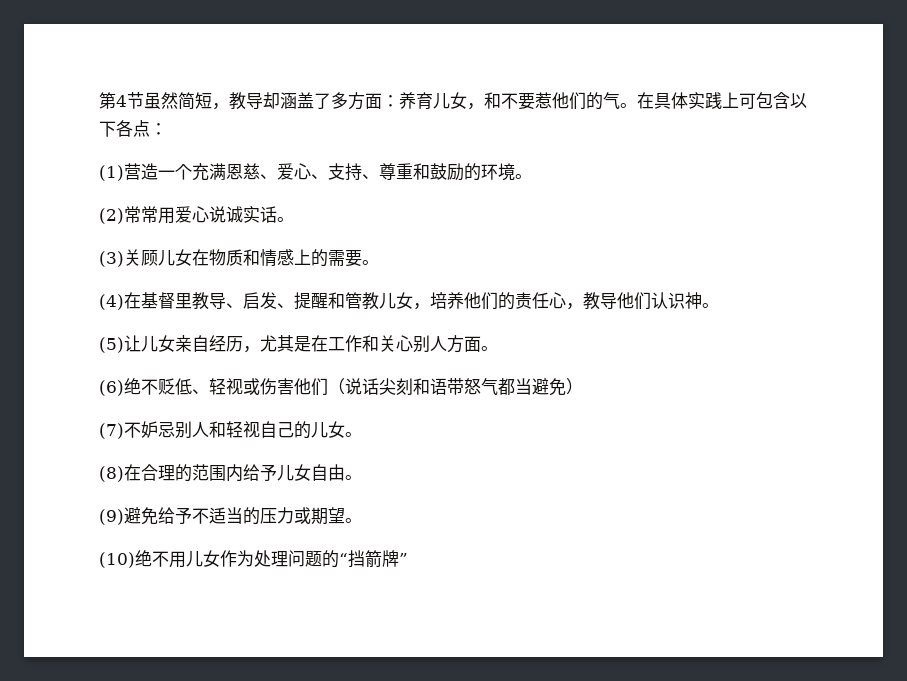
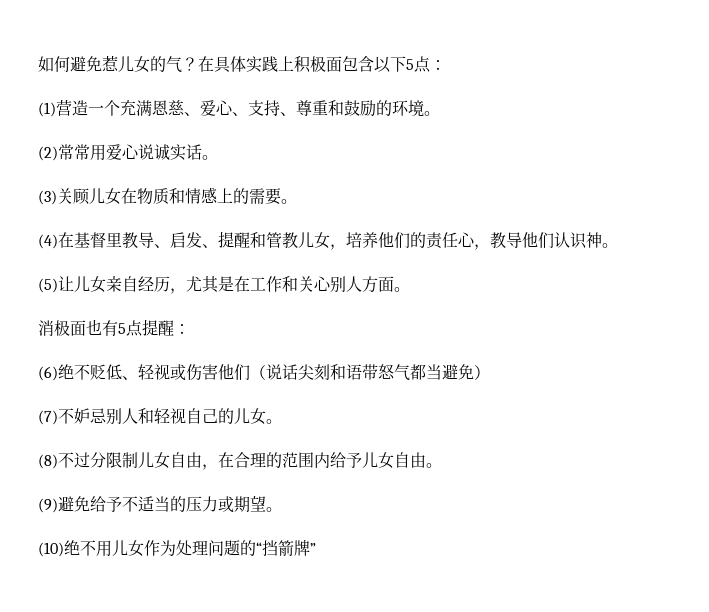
[99,92,637,110] 第4节虽然简短，教导却涵盖了多方面：养育儿女，和不要惹他们的气。 -> [38,55,198,73] 如何避免惹儿女的气？
[739,93,756,109] 可 -> [294,56,342,73] 积极面
[116,120,133,137] 各 -> [406,59,414,70] 5
(498, 348) none -> [38,319,190,337] // 消极面也有5点提醒：
(124, 474) none -> [58,452,218,470] 不过分限制儿女自由，

